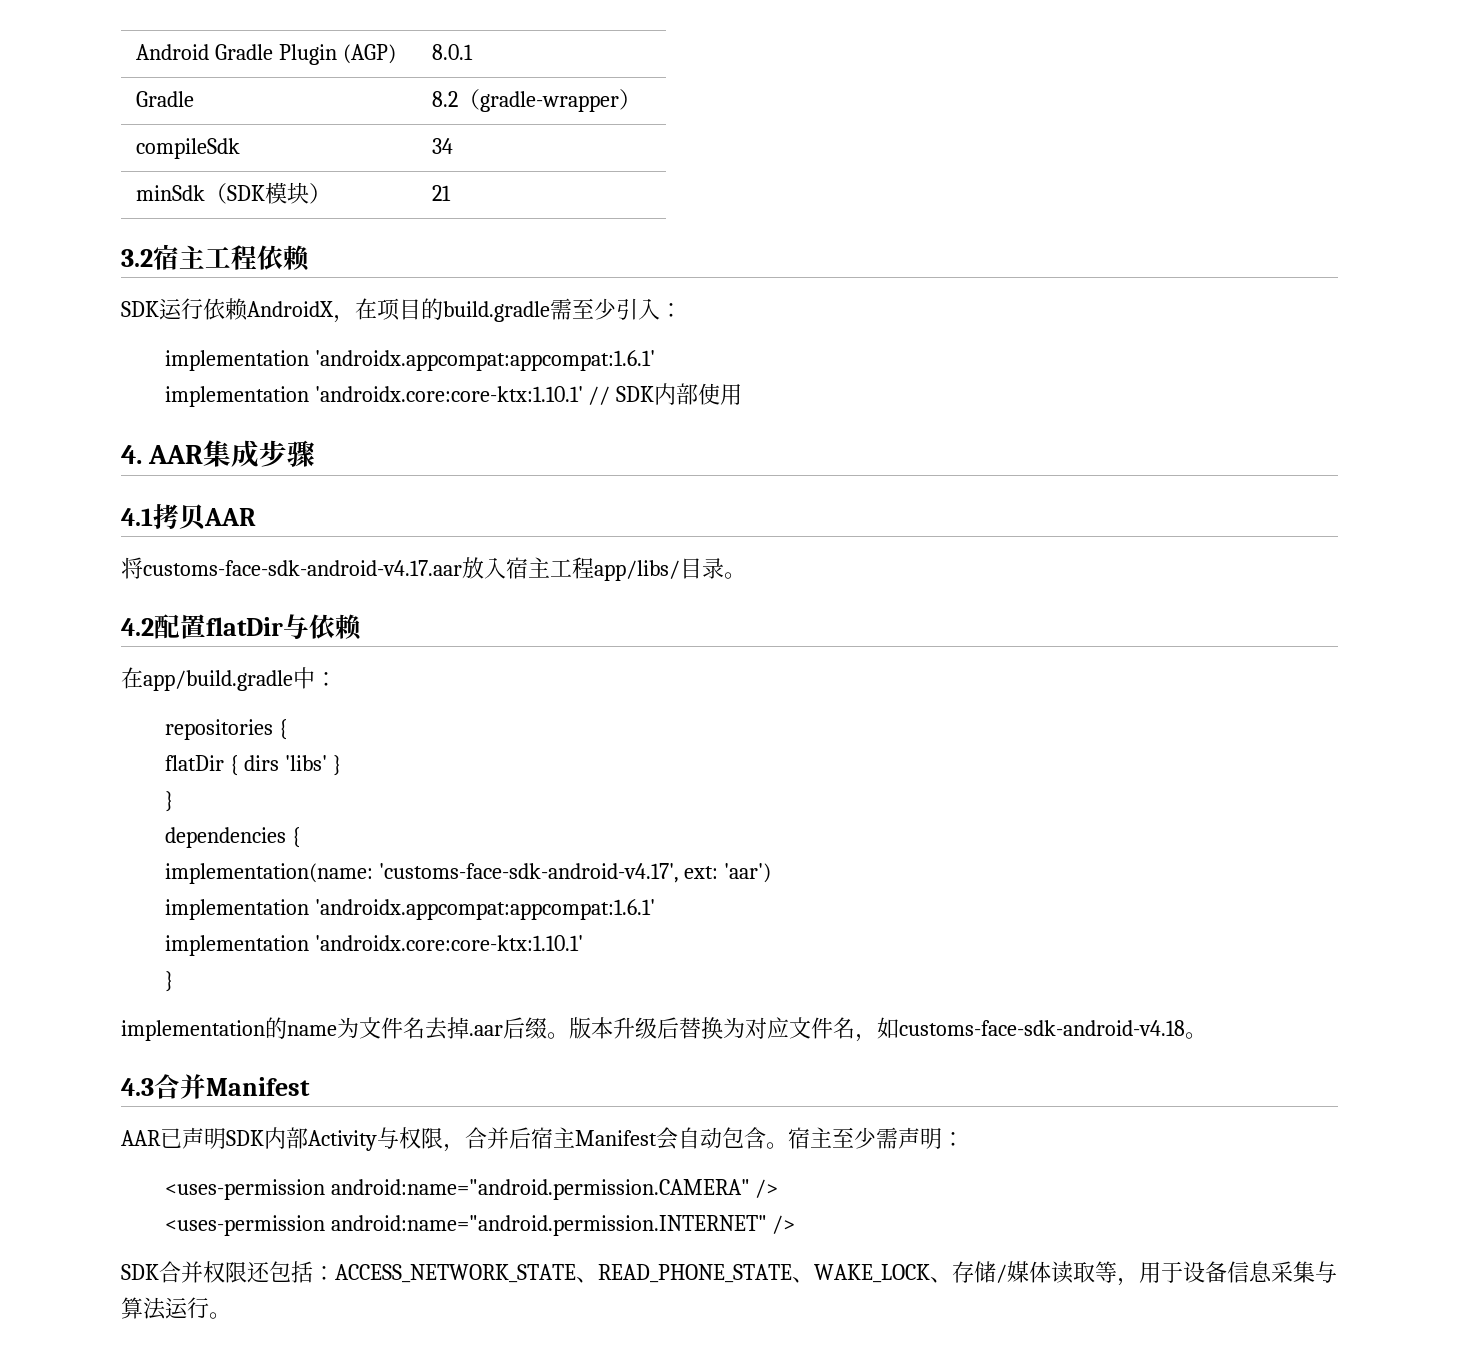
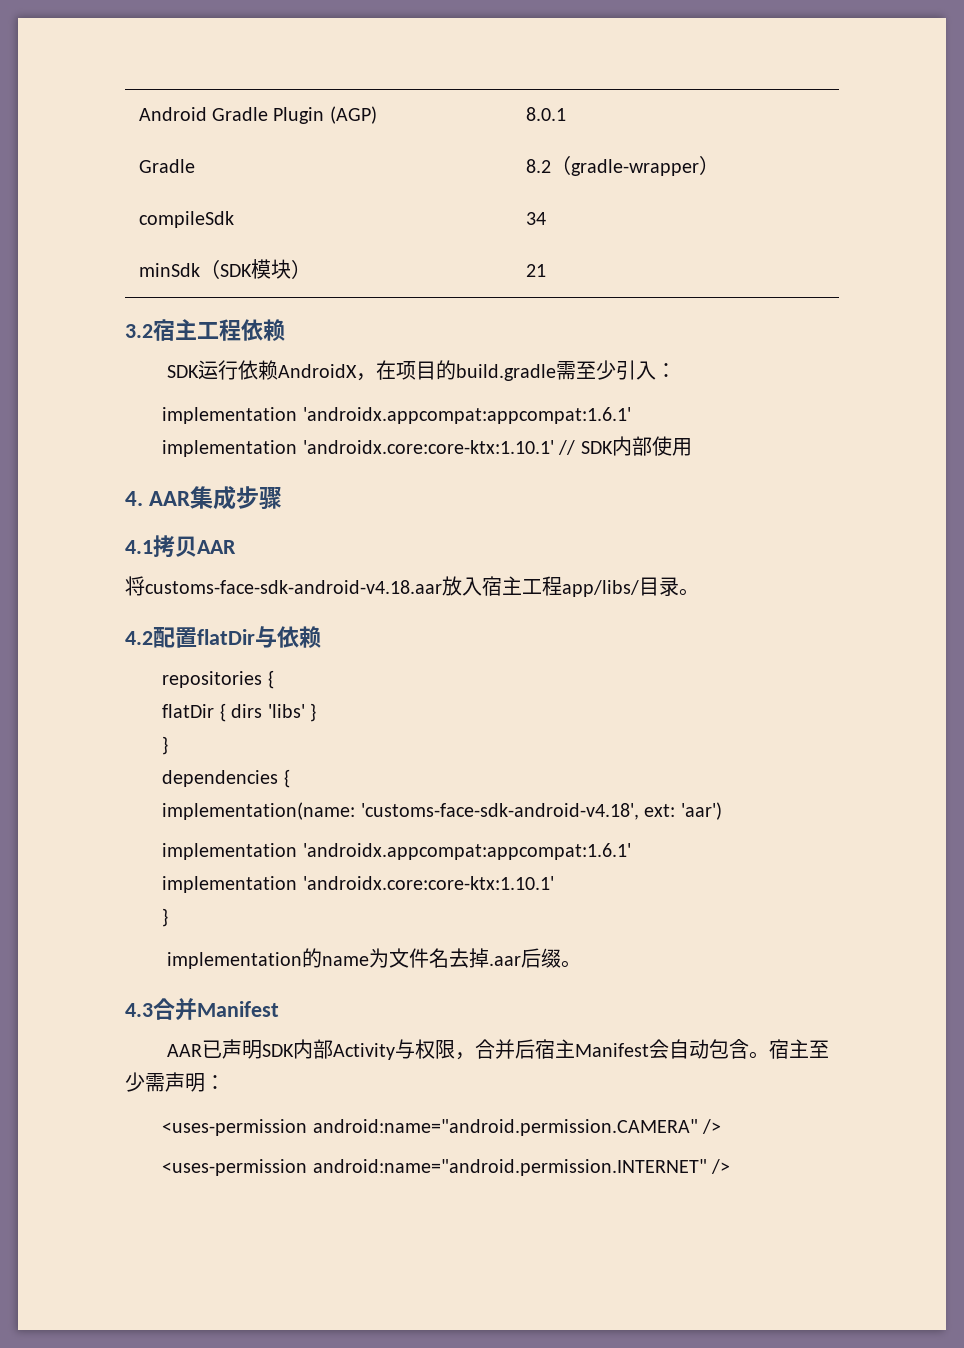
[143,560,462,576] customs-face-sdk-android-v4.17.aar -> [145,580,442,594] customs-face-sdk-android-v4.18.aar
[121,667,337,691] // 在app/build.gradle中： -> (321, 637) none
[378,863,679,883] 'customs-face-sdk-android-v4.17', -> [360,803,639,820] 'customs-face-sdk-android-v4.18',
[569,1017,1207,1042] 版本升级后替换为对应文件名，如customs-face-sdk-android-v4.18。 -> (581, 964) none
[121,1261,1337,1286] [121,1297,231,1320] // SDK合并权限还包括：ACCESS_NETWORK_STATE、READ_PHONE_STATE、WAKE_LOCK、存储/媒体读取等，用于设备信息采集与算法运行。 -> (731, 1166) none

